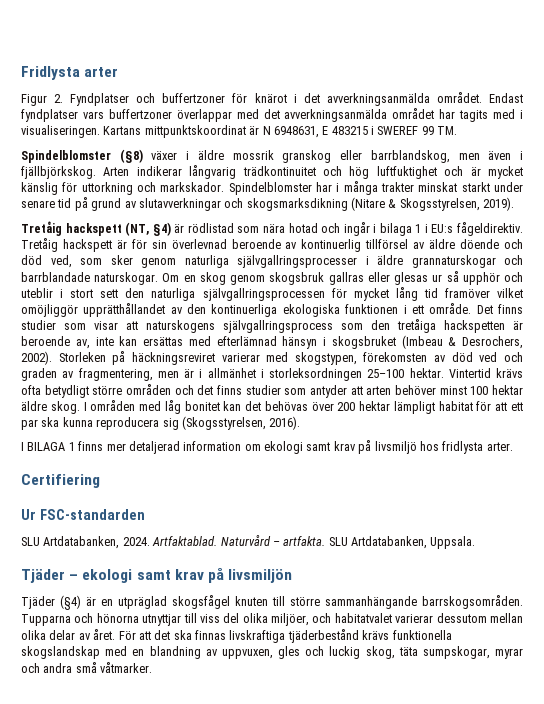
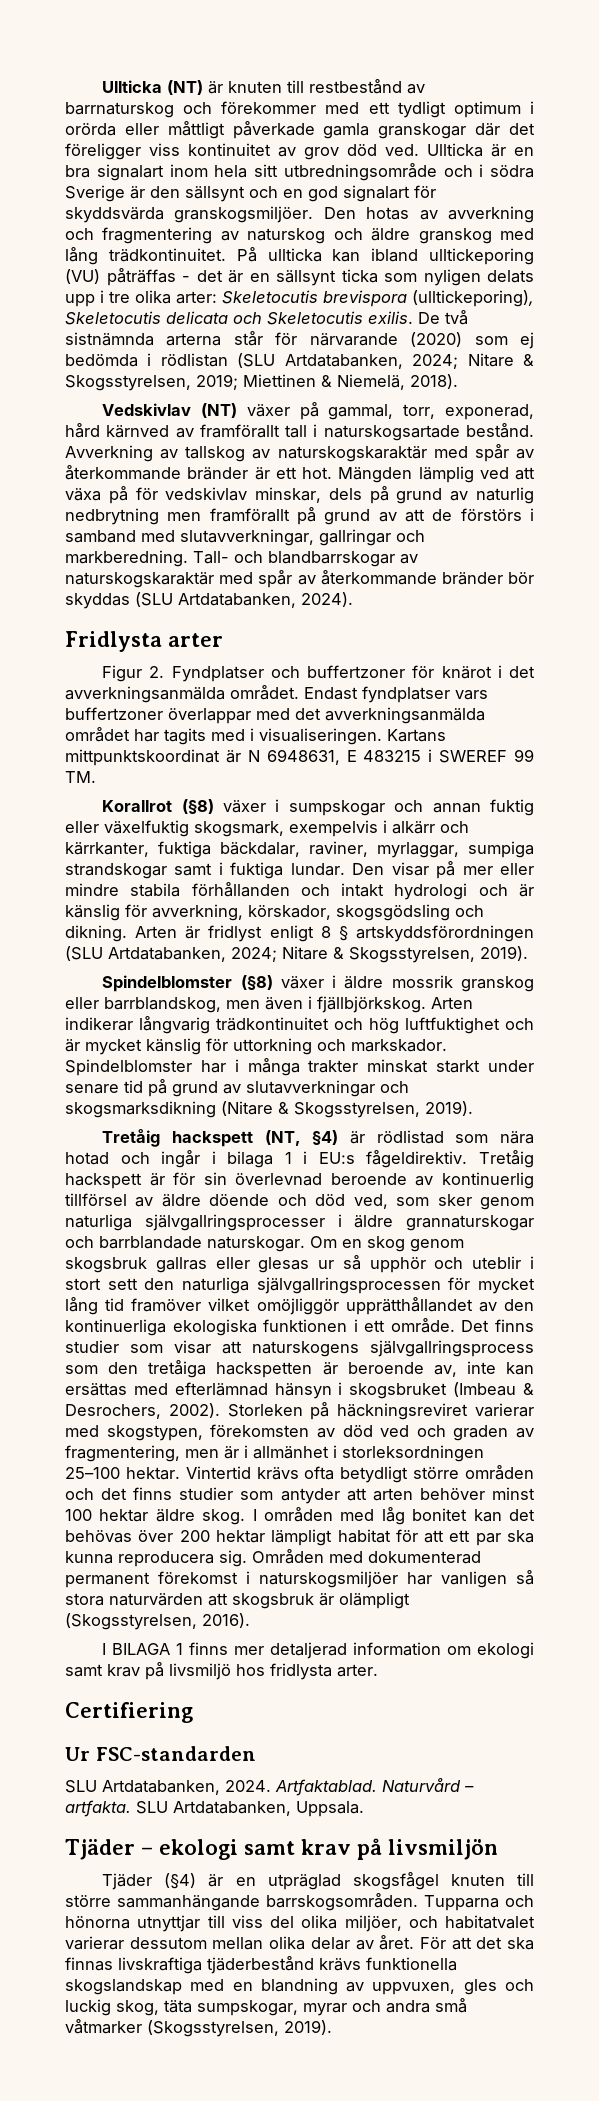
(21, 73) none -> [102,79,426,95] [65,101,535,118] [65,121,535,139] [65,143,534,160] [65,163,534,181] [65,185,436,202] [65,206,534,223] [65,227,534,244] [65,247,534,265] [65,268,534,286] [65,290,534,307] [65,310,468,325] [65,331,534,349] [65,353,534,369] [65,374,458,391] [102,402,534,420] [65,423,534,441] [65,444,534,462] [65,465,535,483] [65,486,534,504] [65,507,534,525] [65,529,425,546] [65,550,418,567] [65,570,534,588] [65,592,353,609] Ullticka (NT) är knuten till restbestånd av barrnaturskog och förekommer med ett tydligt optimum i orörda eller måttligt påverkade gamla granskogar där det föreligger viss kontinuitet av grov död ved. Ullticka är en bra signalart inom hela sitt utbredningsområde och i södra Sverige är den sällsynt och en god signalart för skyddsvärda granskogsmiljöer. Den hotas av avverkning och fragmentering av naturskog och äldre granskog med lång trädkontinuitet. På ullticka kan ibland ulltickeporing (VU) påträffas - det är en sällsynt ticka som nyligen delats upp i tre olika arter: Skeletocutis brevispora (ulltickeporing), Skeletocutis delicata och Skeletocutis exilis. De två sistnämnda arterna står för närvarande (2020) som ej bedömda i rödlistan (SLU Artdatabanken, 2024; Nitare & Skogsstyrelsen, 2019; Miettinen & Niemelä, 2018). // Vedskivlav (NT) växer på gammal, torr, exponerad, hård kärnved av framförallt tall i naturskogsartade bestånd. Avverkning av tallskog av naturskogskaraktär med spår av återkommande bränder är ett hot. Mängden lämplig ved att växa på för vedskivlav minskar, dels på grund av naturlig nedbrytning men framförallt på grund av att de förstörs i samband med slutavverkningar, gallringar och markberedning. Tall- och blandbarrskogar av naturskogskaraktär med spår av återkommande bränder bör skyddas (SLU Artdatabanken, 2024). //
(458, 130) none -> [102,799,534,816] [65,820,469,837] [65,841,534,858] [65,861,535,879] [65,882,534,900] [65,904,484,921] [65,925,534,942] [65,946,528,963] // Korallrot (§8) växer i sumpskogar och annan fuktig eller växelfuktig skogsmark, exempelvis i alkärr och kärrkanter, fuktiga bäckdalar, raviner, myrlaggar, sumpiga strandskogar samt i fuktiga lundar. Den visar på mer eller mindre stabila förhållanden och intakt hydrologi och är känslig för avverkning, körskador, skogsgödsling och dikning. Arten är fridlyst enligt 8 § artskyddsförordningen (SLU Artdatabanken, 2024; Nitare & Skogsstyrelsen, 2019).
[162,418,179,430] sig -> [219,1549,481,1567] [65,1570,534,1588] [65,1592,410,1609] sig. Områden med dokumenterad permanent förekomst i naturskogsmiljöer har vanligen så stora naturvärden att skogsbruk är olämpligt
[100,662,153,673] våtmarker. -> [65,2019,332,2037] våtmarker (Skogsstyrelsen, 2019).

